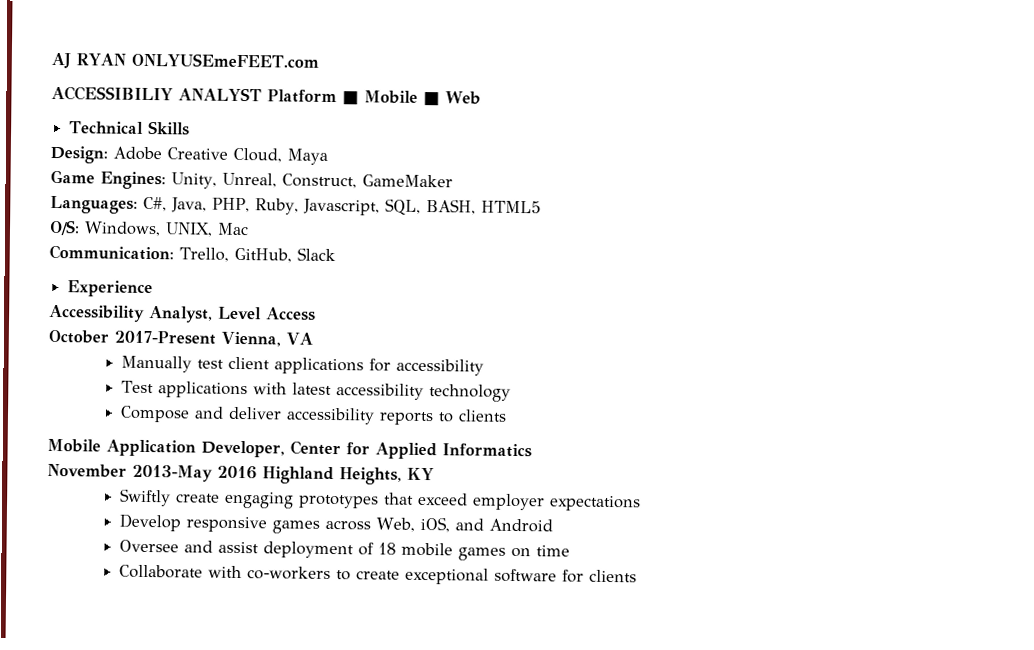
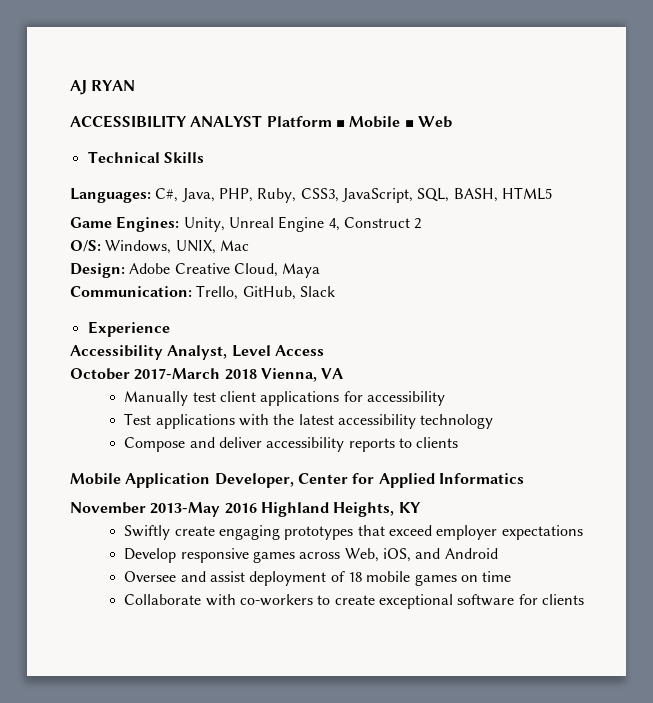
[130,52,319,68] [51,85,173,102] ONLYUSEmeFEET.com // ACCESSIBILIY -> [70,115,187,128] // ACCESSIBILITY
(191, 128) none -> [70,187,552,203] [70,216,422,232] [70,240,249,254] // Languages: C#, Java, PHP, Ruby, CSS3, JavaScript, SQL, BASH, HTML5 // Game Engines: Unity, Unreal Engine 4, Construct 2 // O/S: Windows, UNIX, Mac
[50,169,453,190] [50,195,541,216] [49,219,249,237] // Game Engines: Unity, Unreal, Construct, GameMaker // Languages: C#, Java, PHP, Ruby, Javascript, SQL, BASH, HTML5 // O/S: Windows, UNIX, Mac -> (321, 270) none
[114,330,216,345] 2017-Present -> [134,368,257,380] 2017-March 2018
(287, 388) none -> [273,414,295,425] the

